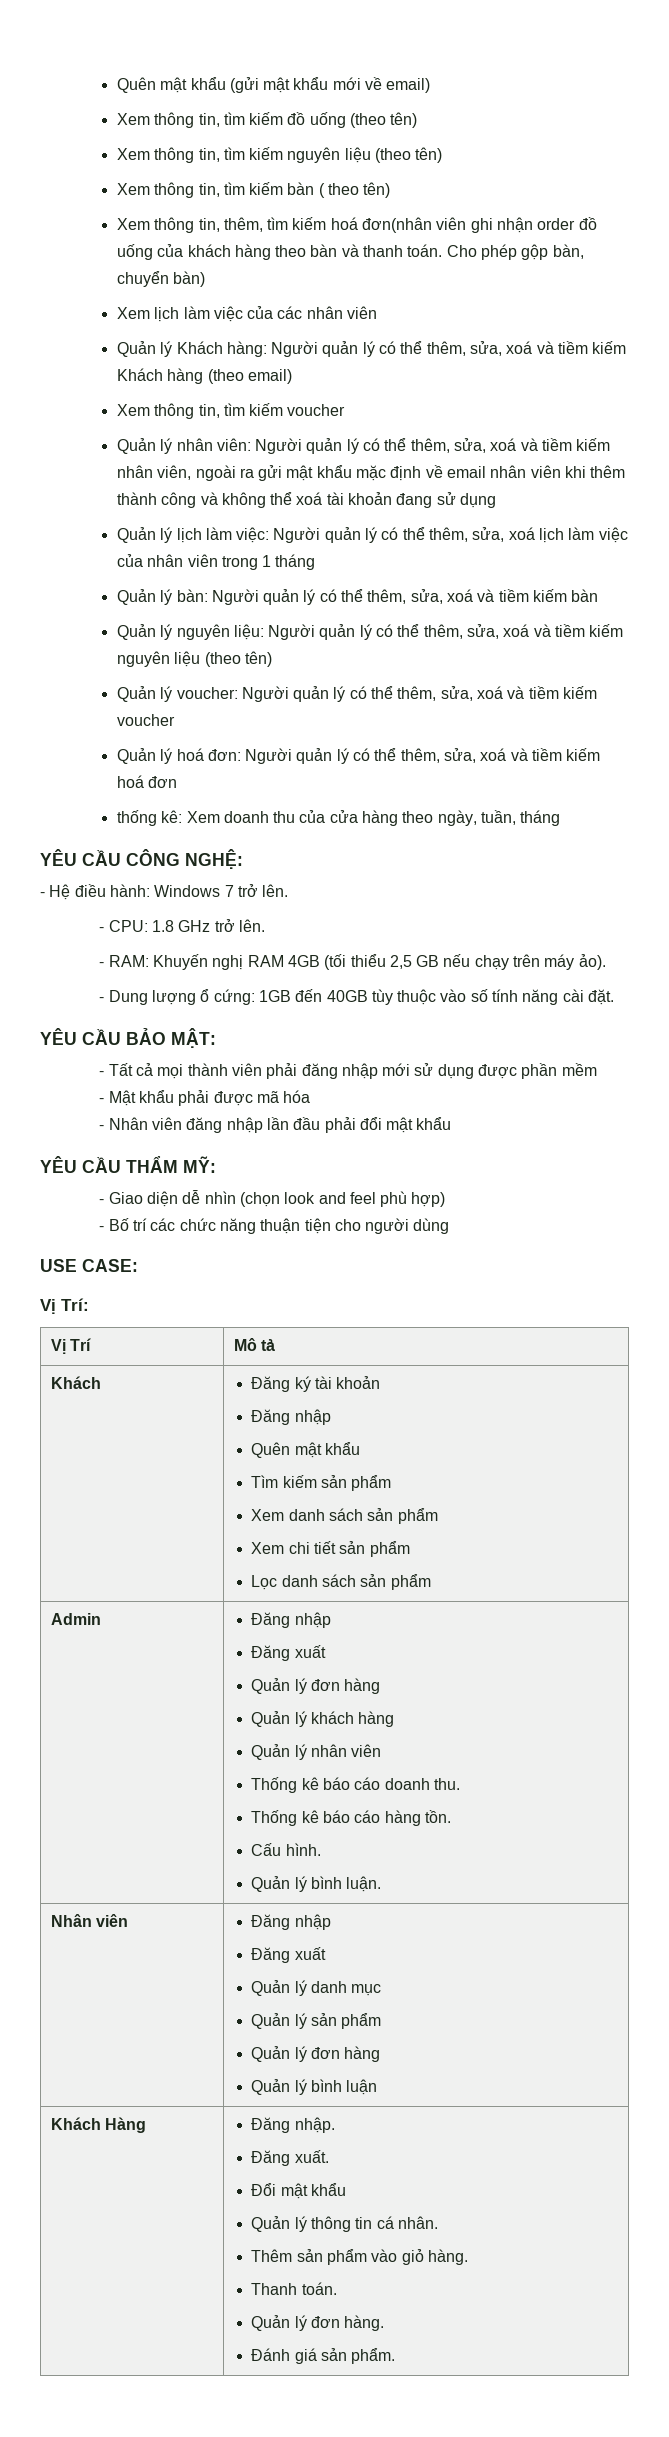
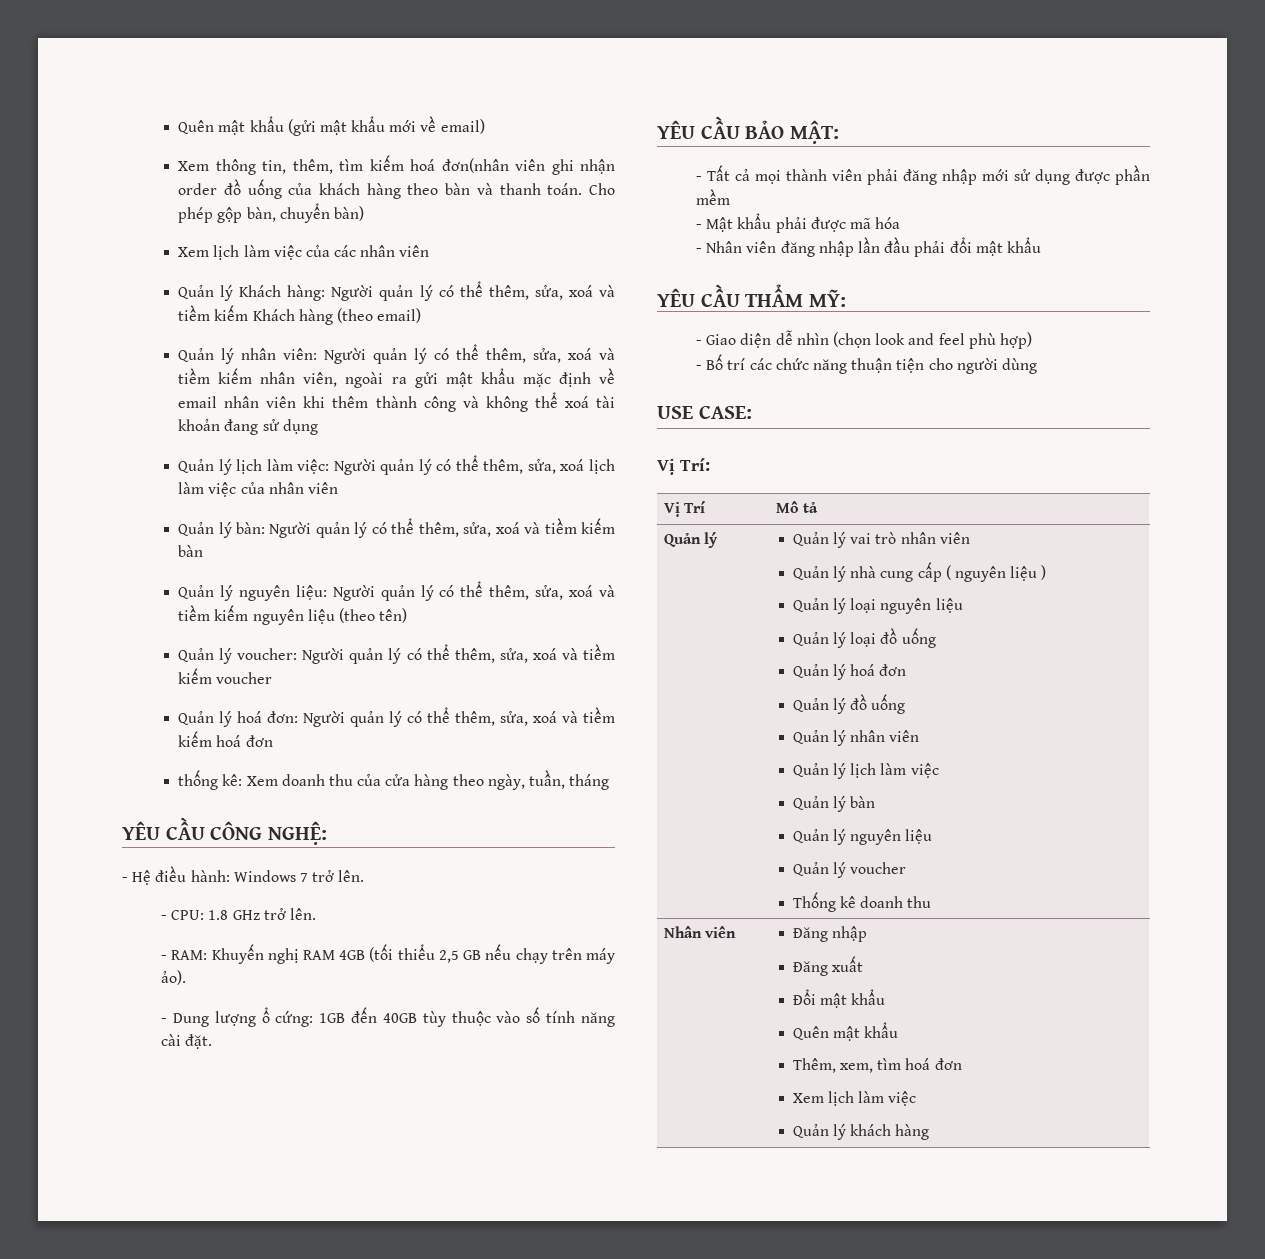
[116,112,418,128] [116,147,443,163] [116,182,391,198] // Xem thông tin, tìm kiếm đồ uống (theo tên) // Xem thông tin, tìm kiếm nguyên liệu (theo tên) // Xem thông tin, tìm kiếm bàn ( theo tên) -> (485, 126) none
[116,403,346,419] // Xem thông tin, tìm kiếm voucher -> (422, 315) none
[221,554,316,570] trong 1 tháng -> (338, 488) none
[50,1376,101,1389] [251,1376,381,1392] [251,1409,331,1425] [251,1442,360,1458] [251,1475,392,1491] [251,1508,438,1524] [251,1541,410,1557] [251,1574,431,1590] [50,1613,101,1625] [251,1612,331,1628] [251,1645,326,1661] [251,1678,381,1694] [251,1711,395,1727] [251,1744,382,1760] [251,1777,460,1793] [251,1810,451,1826] [251,1843,321,1856] [251,1876,382,1892] Khách | Đăng ký tài khoản // Đăng nhập // Quên mật khẩu // Tìm kiếm sản phẩm // Xem danh sách sản phẩm // Xem chi tiết sản phẩm // Lọc danh sách sản phẩm // Admin | Đăng nhập // Đăng xuất // Quản lý đơn hàng // Quản lý khách hàng // Quản lý nhân viên // Thống kê báo cáo doanh thu. // Thống kê báo cáo hàng tồn. // Cấu hình. // Quản lý bình luận. -> [663,532,718,548] [792,532,970,548] [792,562,1047,582] [792,598,963,614] [792,628,936,648] [792,664,907,680] [792,694,906,714] [792,730,920,746] [792,763,939,779] [792,796,876,812] [792,829,933,845] [792,862,907,878] [792,892,932,912] Quản lý | Quản lý vai trò nhân viên // Quản lý nhà cung cấp ( nguyên liệu ) // Quản lý loại nguyên liệu // Quản lý loại đồ uống // Quản lý hoá đơn // Quản lý đồ uống // Quản lý nhân viên // Quản lý lịch làm việc // Quản lý bàn // Quản lý nguyên liệu // Quản lý voucher // Thống kê doanh thu
[251,1980,382,1996] [251,2013,382,2029] [251,2046,381,2062] [251,2079,378,2095] [50,2117,146,2133] [251,2117,335,2133] [251,2150,329,2166] [251,2183,346,2199] [251,2216,438,2232] [251,2249,468,2265] [251,2282,337,2295] [251,2315,385,2331] [251,2348,396,2364] Quản lý danh mục // Quản lý sản phẩm // Quản lý đơn hàng // Quản lý bình luận // Khách Hàng | Đăng nhập. // Đăng xuất. // Đổi mật khẩu // Quản lý thông tin cá nhân. // Thêm sản phẩm vào giỏ hàng. // Thanh toán. // Quản lý đơn hàng. // Đánh giá sản phẩm. -> [792,989,886,1008] [792,1022,899,1041] [792,1058,962,1073] [792,1091,917,1106] [792,1124,930,1140] Đổi mật khẩu // Quên mật khẩu // Thêm, xem, tìm hoá đơn // Xem lịch làm việc // Quản lý khách hàng

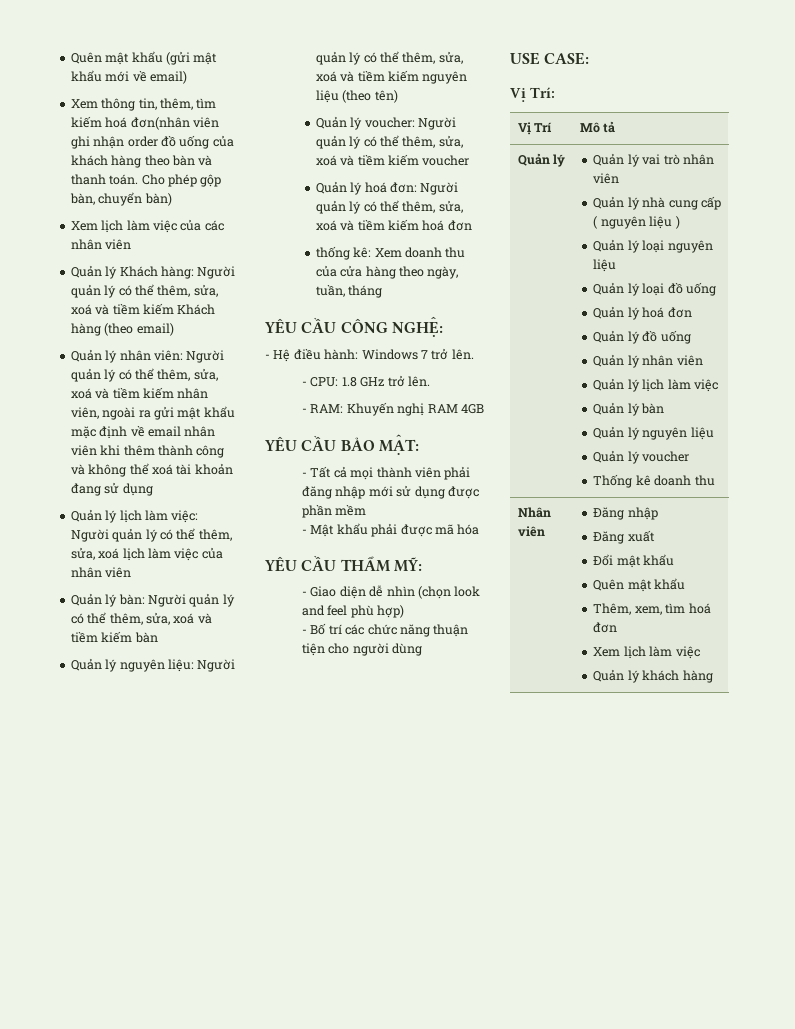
[369,944,615,964] [161,970,187,985] [161,1007,615,1027] [161,1034,213,1049] (tối thiểu 2,5 GB nếu chạy trên máy ảo). // - Dung lượng ổ cứng: 1GB đến 40GB tùy thuộc vào số tính năng cài đặt. -> (484, 409) none
[696,237,1041,257] // - Nhân viên đăng nhập lần đầu phải đổi mật khẩu -> (480, 529) none

